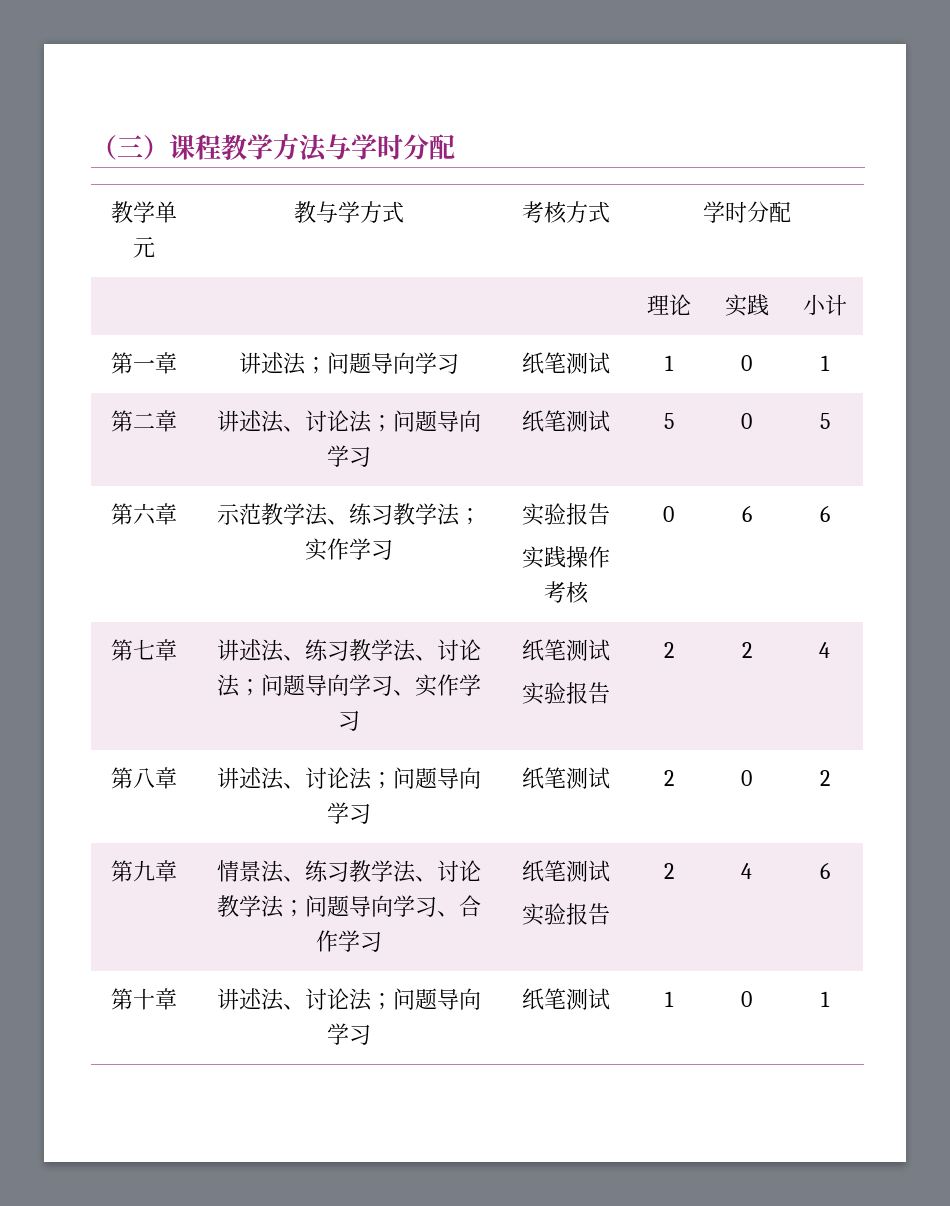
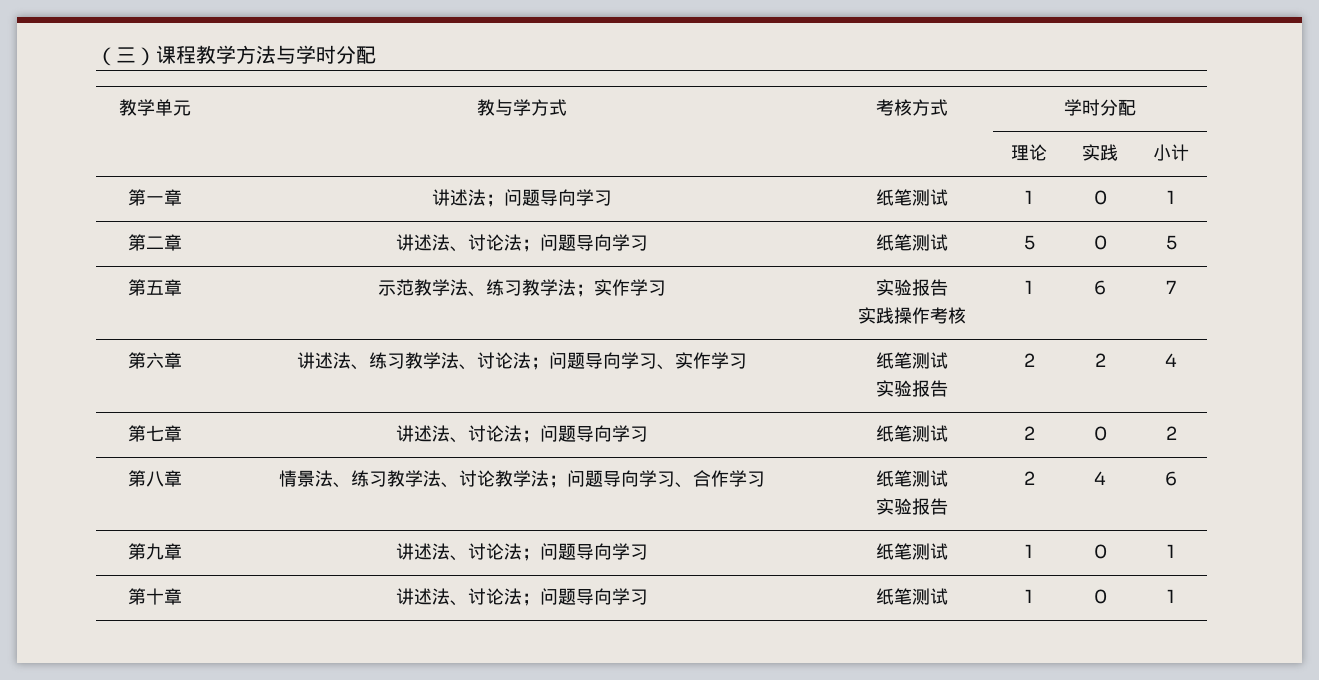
[132,503,156,525] 六 -> [145,280,164,295] 五
[663,506,674,522] 0 -> [1025,280,1033,294] 1
[819,506,830,522] [110,639,155,661] 6 // 第七 -> [1166,280,1176,294] [127,352,164,369] 7 // 第六
[132,768,155,789] 八 -> [145,425,164,442] 七
[132,860,155,882] 九 -> [145,471,164,487] 八
(830, 871) none -> [127,543,182,560] [395,543,648,561] [876,543,948,560] [1025,544,1033,558] [1093,544,1107,559] [1167,544,1175,558] // 第九章 | 讲述法、讨论法；问题导向学习 | 纸笔测试 | 1 | 0 | 1

